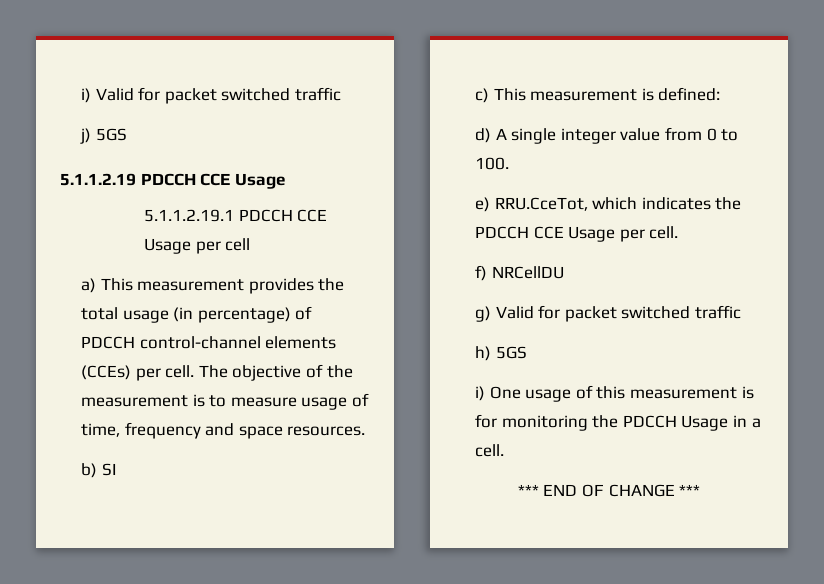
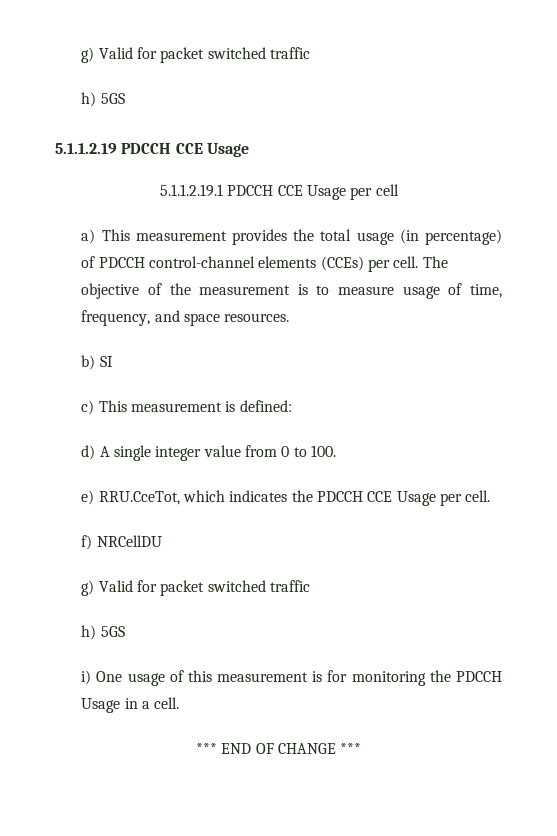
[81,87,342,104] [80,128,92,144] i) Valid for packet switched traffic // j) -> [81,47,310,63] [81,92,97,107] g) Valid for packet switched traffic // h)
[124,422,201,439] frequency -> [81,310,151,326] frequency,

